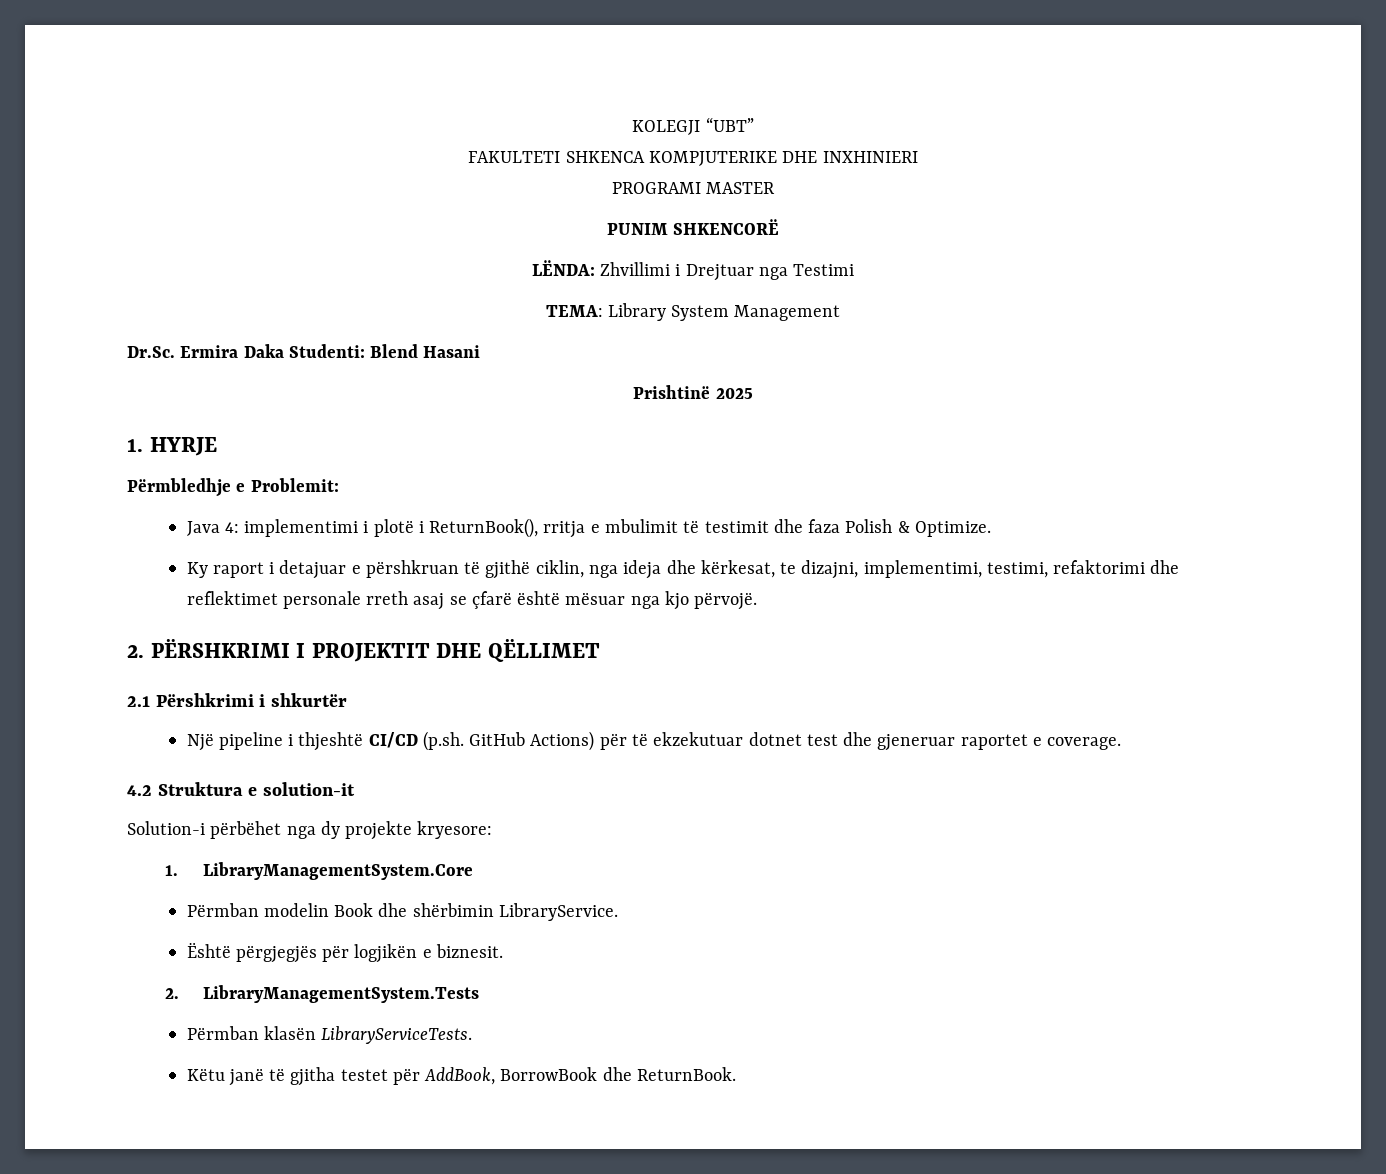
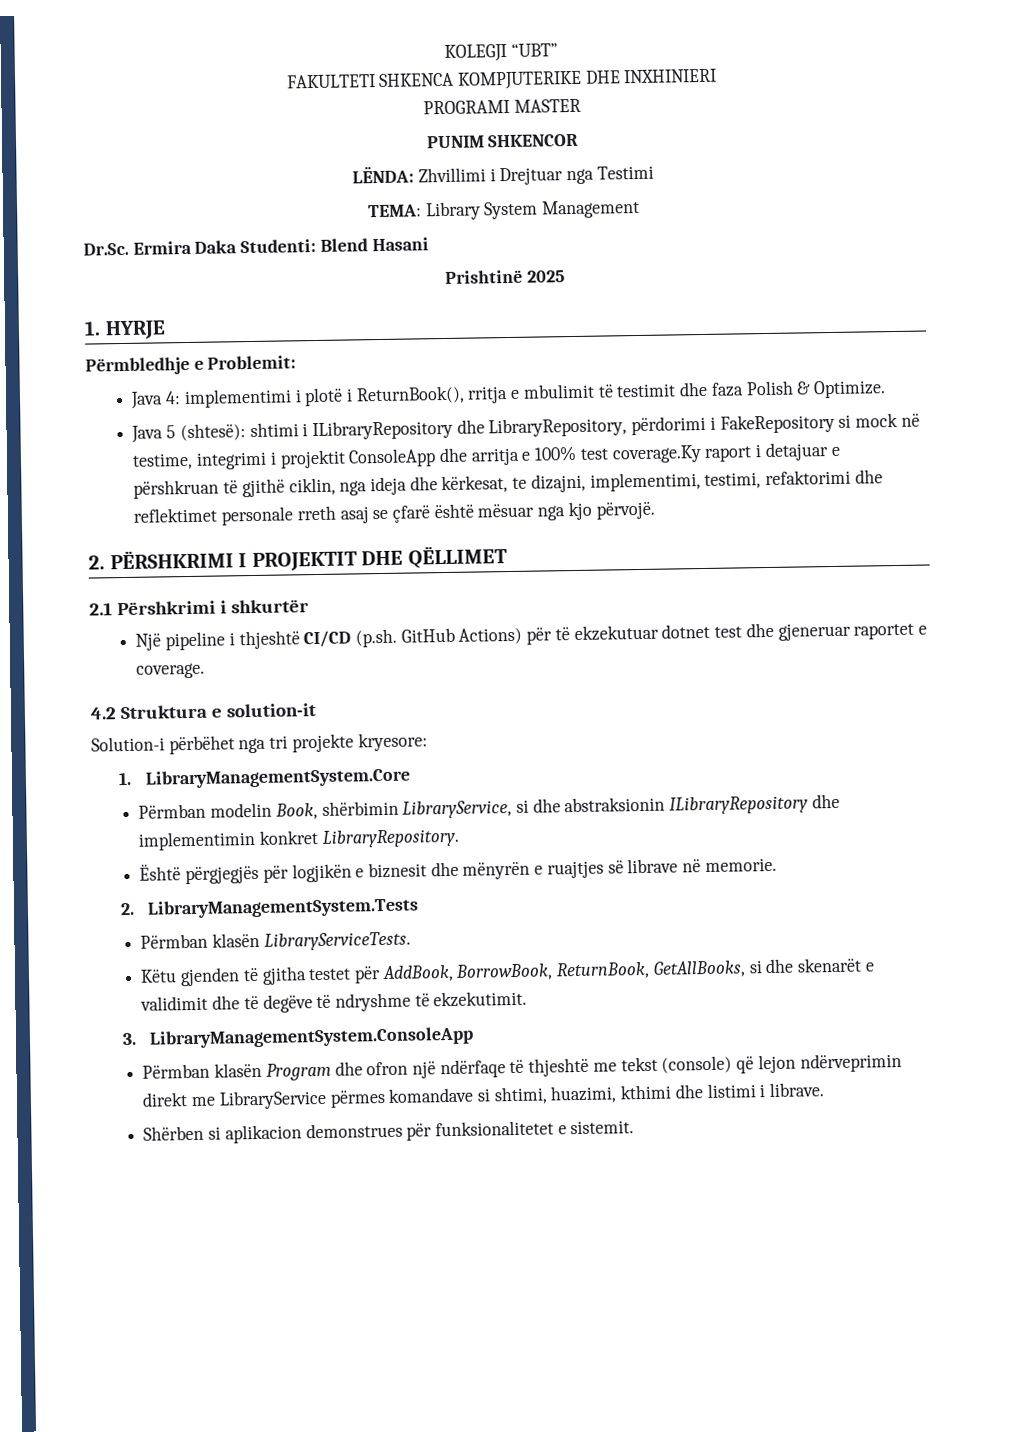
[673,219,780,235] SHKENCORË -> [487,133,580,148] SHKENCOR
[186,562,208,578] Ky -> [131,412,920,443] [132,445,702,470] Java 5 (shtesë): shtimi i ILibraryRepository dhe LibraryRepository, përdorimi i FakeRepository si mock në testime, integrimi i projektit ConsoleApp dhe arritja e 100% test coverage.Ky
[320,821,340,839] dy -> [269,735,289,749] tri
[334,903,618,921] Book dhe shërbimin LibraryService. -> [274,793,840,820] [138,828,460,851] Book, shërbimin LibraryService, si dhe abstraksionin ILibraryRepository dhe implementimin konkret LibraryRepository.
[435,944,503,958] biznesit. -> [368,857,777,880] biznesit dhe mënyrën e ruajtjes së librave në memorie.
[228,1068,264,1086] janë -> [180,967,241,987] gjenden
[500,1067,737,1081] BorrowBook dhe ReturnBook. -> [455,957,875,981] [140,990,528,1013] [122,1026,475,1049] [142,1052,902,1081] [142,1082,825,1110] [143,1120,635,1144] BorrowBook, ReturnBook, GetAllBooks, si dhe skenarët e validimit dhe të degëve të ndryshme të ekzekutimit. // 3. LibraryManagementSystem.ConsoleApp // Përmban klasën Program dhe ofron një ndërfaqe të thjeshtë me tekst (console) që lejon ndërveprimin direkt me LibraryService përmes komandave si shtimi, huazimi, kthimi dhe listimi i librave. // Shërben si aplikacion demonstrues për funksionalitetet e sistemit.

